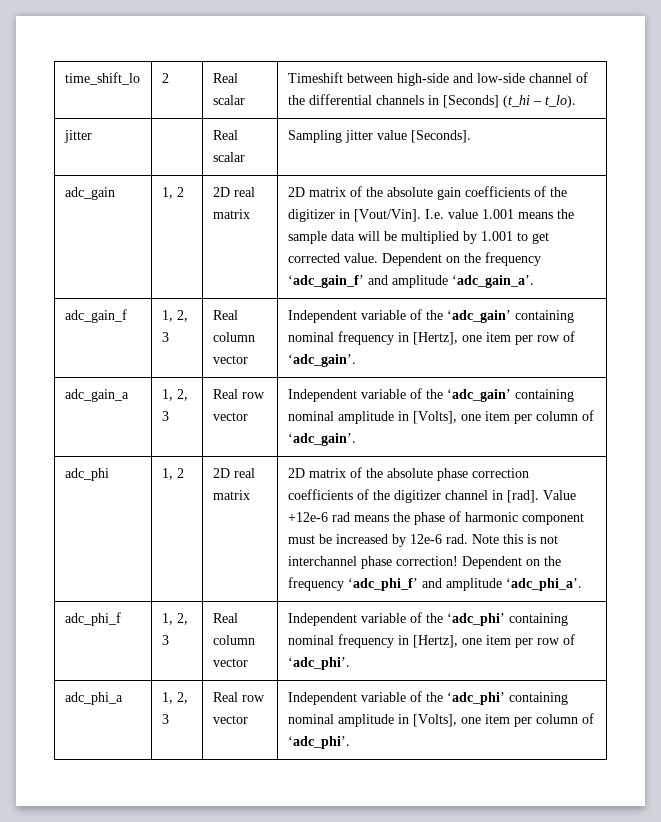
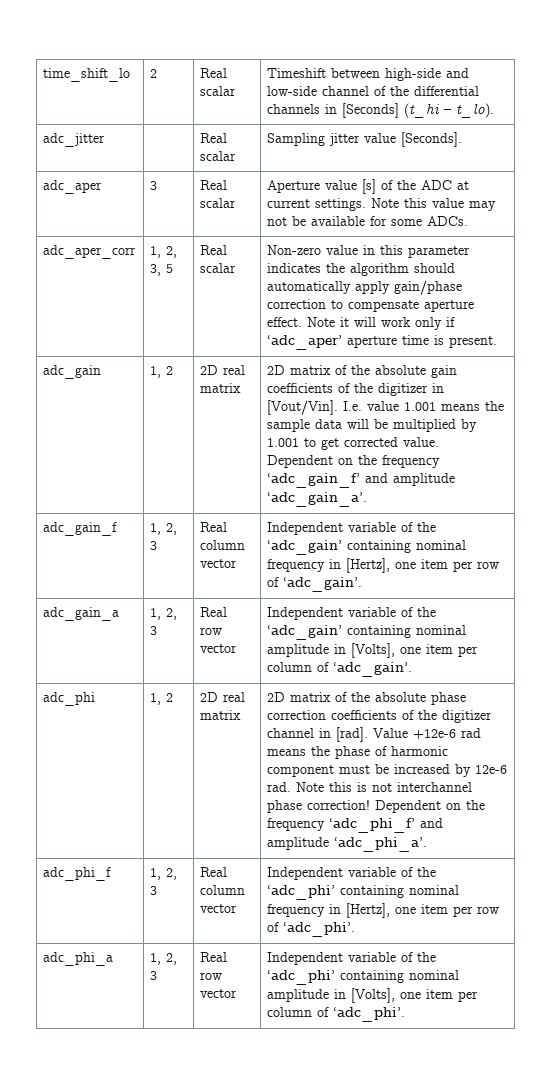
[63,130,92,143] jitter -> [43,133,106,147] adc_jitter
(471, 136) none -> [43,180,103,194] [150,181,158,190] [200,180,228,190] [200,198,237,208] [267,179,470,194] [267,198,497,211] [267,216,469,226] [43,245,137,259] [150,246,178,258] [150,264,174,276] [200,245,228,255] [200,263,237,273] [267,245,471,258] [267,263,456,276] [267,280,463,295] [267,299,475,312] [267,317,456,330] [267,335,498,350] // adc_aper | 3 | Real scalar | Aperture value [s] of the ADC at current settings. Note this value may not be available for some ADCs. // adc_aper_corr | 1, 2, 3, 5 | Real scalar | Non-zero value in this parameter indicates the algorithm should automatically apply gain/phase correction to compensate aperture effect. Note it will work only if ‘adc_aper’ aperture time is present.

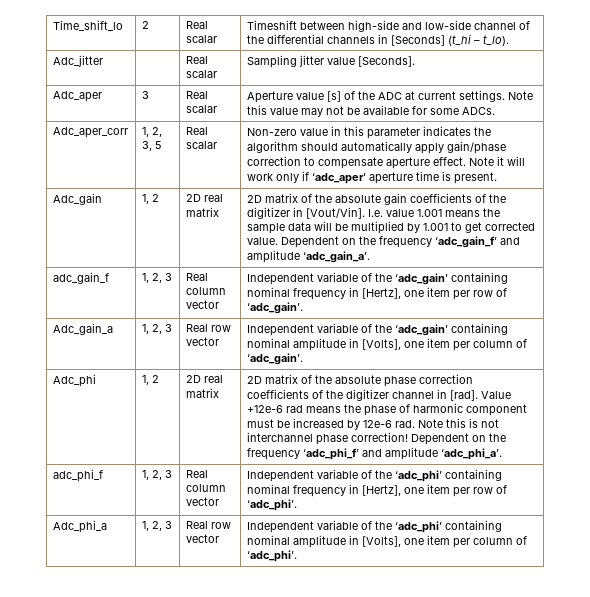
[43,68,131,82] time_shift_lo -> [52,20,123,31] Time_shift_lo
[43,133,106,147] adc_jitter -> [52,55,103,67] Adc_jitter
[43,180,103,194] adc_aper -> [52,91,102,102] Adc_aper
[43,245,137,259] adc_aper_corr -> [52,127,128,138] Adc_aper_corr
[43,365,102,379] adc_gain -> [52,193,102,205] Adc_gain
[43,607,120,621] adc_gain_a -> [52,323,113,335] Adc_gain_a
[43,692,96,706] adc_phi -> [52,374,96,387] Adc_phi
[43,952,114,966] adc_phi_a -> [52,520,107,533] Adc_phi_a

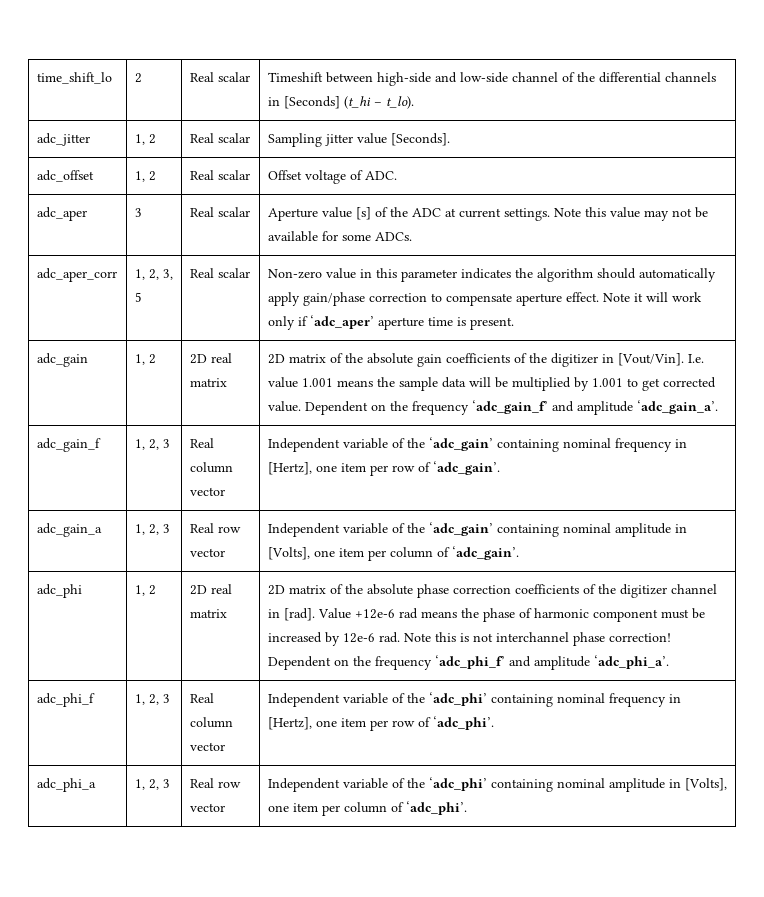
[52,20,123,31] Time_shift_lo -> [36,72,112,84] time_shift_lo
[52,55,103,67] Adc_jitter | -> [36,133,90,146] [134,134,156,145] adc_jitter | 1, 2
[52,91,102,102] Adc_aper -> [36,170,94,182] [134,171,156,182] [189,170,250,180] [267,170,397,184] [36,207,87,221] adc_offset | 1, 2 | Real scalar | Offset voltage of ADC. // adc_aper
[52,127,128,138] Adc_aper_corr -> [36,268,117,282] adc_aper_corr
[52,193,102,205] Adc_gain -> [36,353,88,367] adc_gain
[52,323,113,335] Adc_gain_a -> [36,523,102,537] adc_gain_a
[52,374,96,387] Adc_phi -> [36,584,82,598] adc_phi
[52,520,107,533] Adc_phi_a -> [36,778,96,792] adc_phi_a

